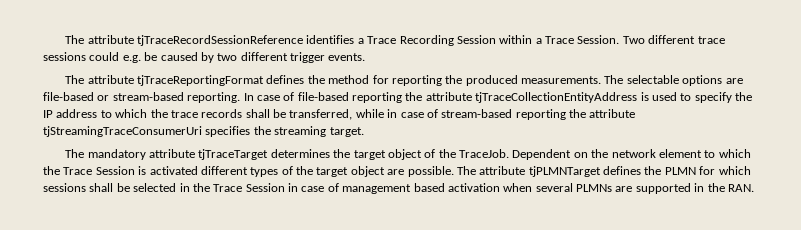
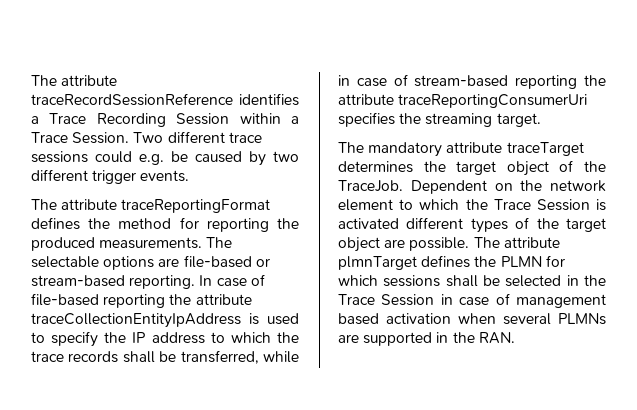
[65,35,304,46] The attribute tjTraceRecordSessionReference -> [31,75,118,86] [31,93,233,106] The attribute traceRecordSessionReference
[137,75,265,86] tjTraceReportingFormat -> [121,199,271,213] traceReportingFormat
[475,92,638,103] tjTraceCollectionEntityAddress -> [31,313,241,328] traceCollectionEntityIpAddress
[43,126,202,137] tjStreamingTraceConsumerUri -> [398,94,588,108] traceReportingConsumerUri
[198,149,269,160] tjTraceTarget -> [506,142,584,156] traceTarget
[528,166,601,177] tjPLMNTarget -> [338,256,417,270] plmnTarget

